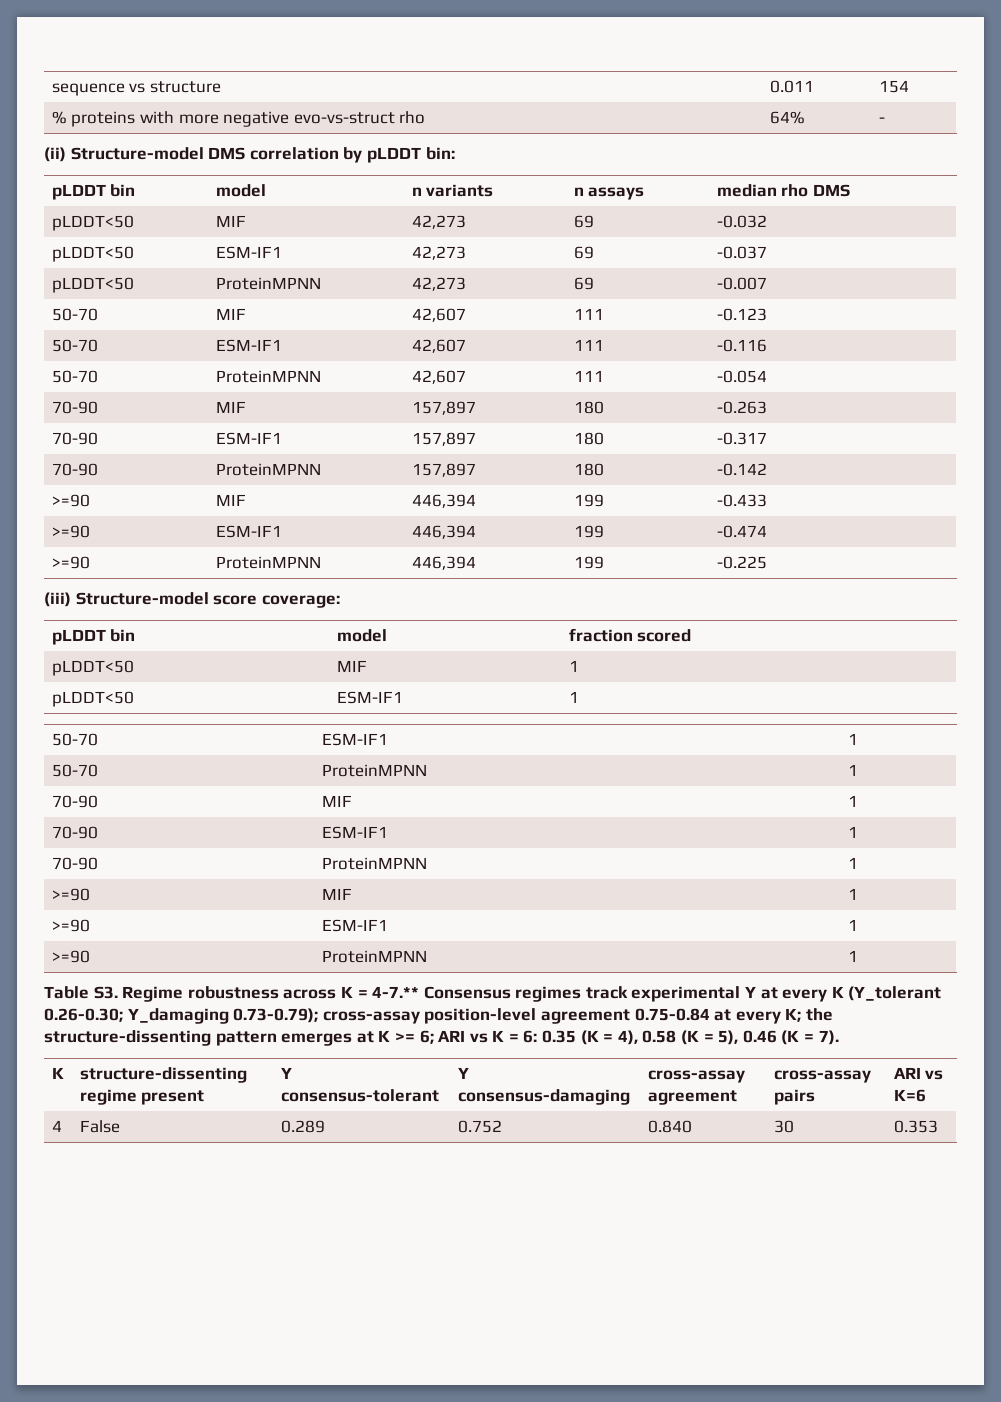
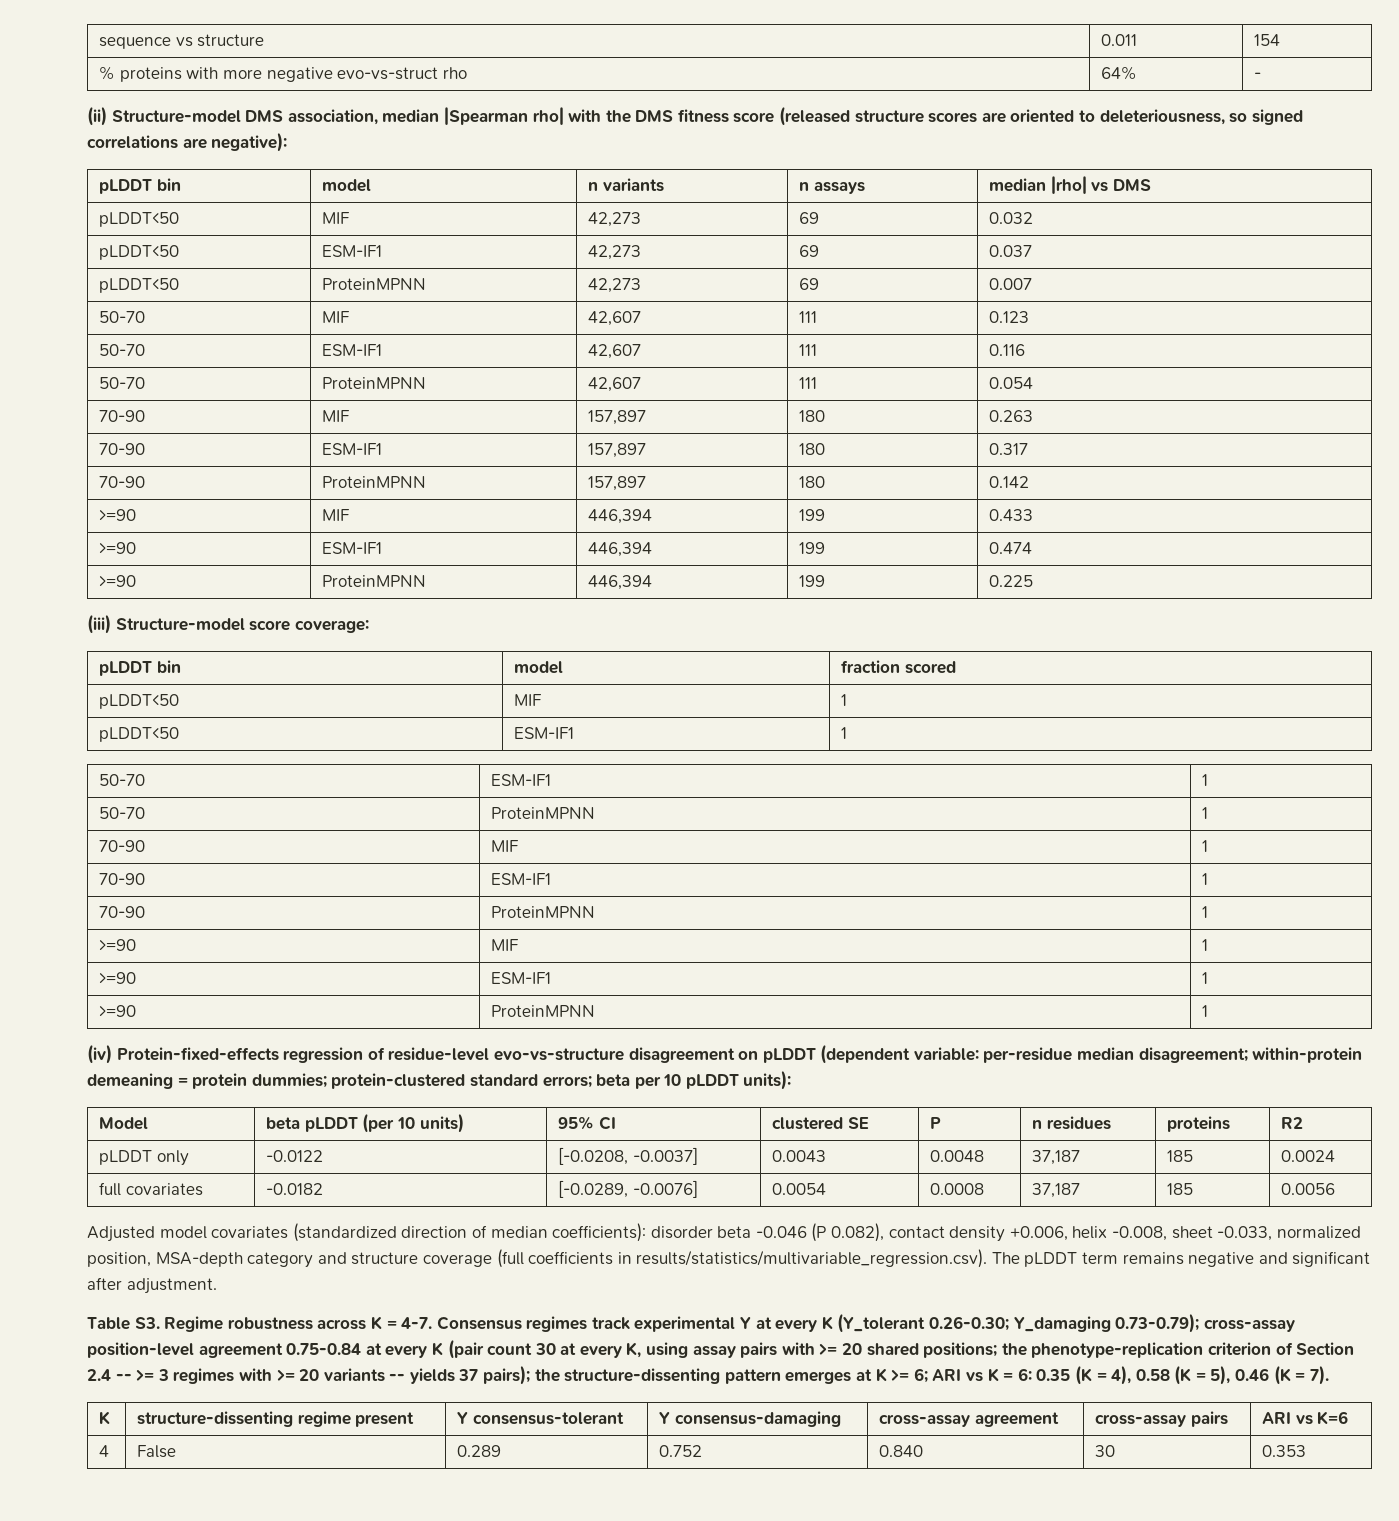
[249,147,455,163] correlation by pLDDT bin: -> [287,106,1303,126] [87,132,288,152] association, median |Spearman rho| with the DMS fitness score (released structure scores are oriented to deleteriousness, so signed correlations are negative):
[781,184,809,197] rho -> [1050,176,1109,194] |rho| vs
[716,215,767,228] -0.032 -> [989,212,1034,224] 0.032
[716,246,767,259] -0.037 -> [989,245,1033,257] 0.037
[716,277,767,290] -0.007 -> [989,278,1033,290] 0.007
[716,308,767,321] -0.123 -> [989,311,1030,323] 0.123
[716,339,767,352] -0.116 -> [989,344,1026,356] 0.116
[716,370,767,383] -0.054 -> [989,377,1034,389] 0.054
[716,401,767,414] -0.263 -> [989,410,1034,422] 0.263
[716,432,767,445] -0.317 -> [989,443,1029,455] 0.317
[716,463,767,476] -0.142 -> [989,476,1030,488] 0.142
[716,494,767,507] -0.433 -> [989,509,1034,521] 0.433
[716,525,767,538] -0.474 -> [989,542,1033,554] 0.474
[716,556,767,569] -0.225 -> [989,575,1034,587] 0.225
(858, 956) none -> [87,1044,1363,1064] [87,1070,792,1090] [99,1117,149,1130] [266,1113,464,1133] [558,1116,616,1130] [772,1117,869,1130] [930,1117,942,1129] [1032,1116,1111,1130] [1167,1116,1231,1132] [1281,1117,1304,1129] [99,1150,189,1166] [266,1150,324,1162] [558,1147,698,1165] [772,1150,827,1162] [930,1150,985,1162] [1032,1150,1081,1165] [1167,1150,1194,1162] [1281,1150,1336,1162] [99,1182,203,1196] [266,1183,324,1195] [558,1180,698,1198] [772,1183,827,1195] [930,1183,985,1195] [1032,1183,1081,1198] [1167,1183,1194,1195] [1281,1183,1336,1195] [87,1223,1361,1242] [87,1249,1371,1268] [87,1277,217,1294] // (iv) Protein-fixed-effects regression of residue-level evo-vs-structure disagreement on pLDDT (dependent variable: per-residue median disagreement; within-protein demeaning = protein dummies; protein-clustered standard errors; beta per 10 pLDDT units): // Model | beta pLDDT (per 10 units) | 95% CI | clustered SE | P | n residues | proteins | R2 // pLDDT only | -0.0122 | [-0.0208, -0.0037] | 0.0043 | 0.0048 | 37,187 | 185 | 0.0024 // full covariates | -0.0182 | [-0.0289, -0.0076] | 0.0054 | 0.0008 | 37,187 | 185 | 0.0056 // Adjusted model covariates (standardized direction of median coefficients): disorder beta -0.046 (P 0.082), contact density +0.006, helix -0.008, sheet -0.033, normalized position, MSA-depth category and structure coverage (full coefficients in results/statistics/multivariable_regression.csv). The pLDDT term remains negative and significant after adjustment.
[372,986,420,998] 4-7.** -> [401,1317,433,1329] 4-7.
[785,1008,802,1022] K; -> [431,1339,1355,1359] [87,1365,531,1385] K (pair count 30 at every K, using assay pairs with >= 20 shared positions; the phenotype-replication criterion of Section 2.4 -- >= 3 regimes with >= 20 variants -- yields 37 pairs);

